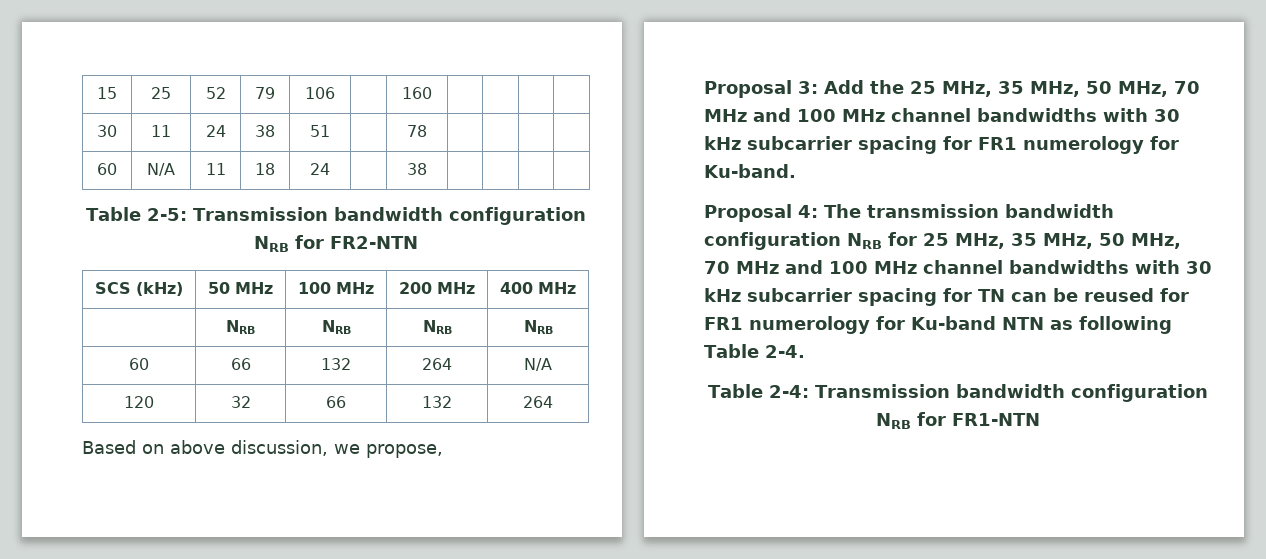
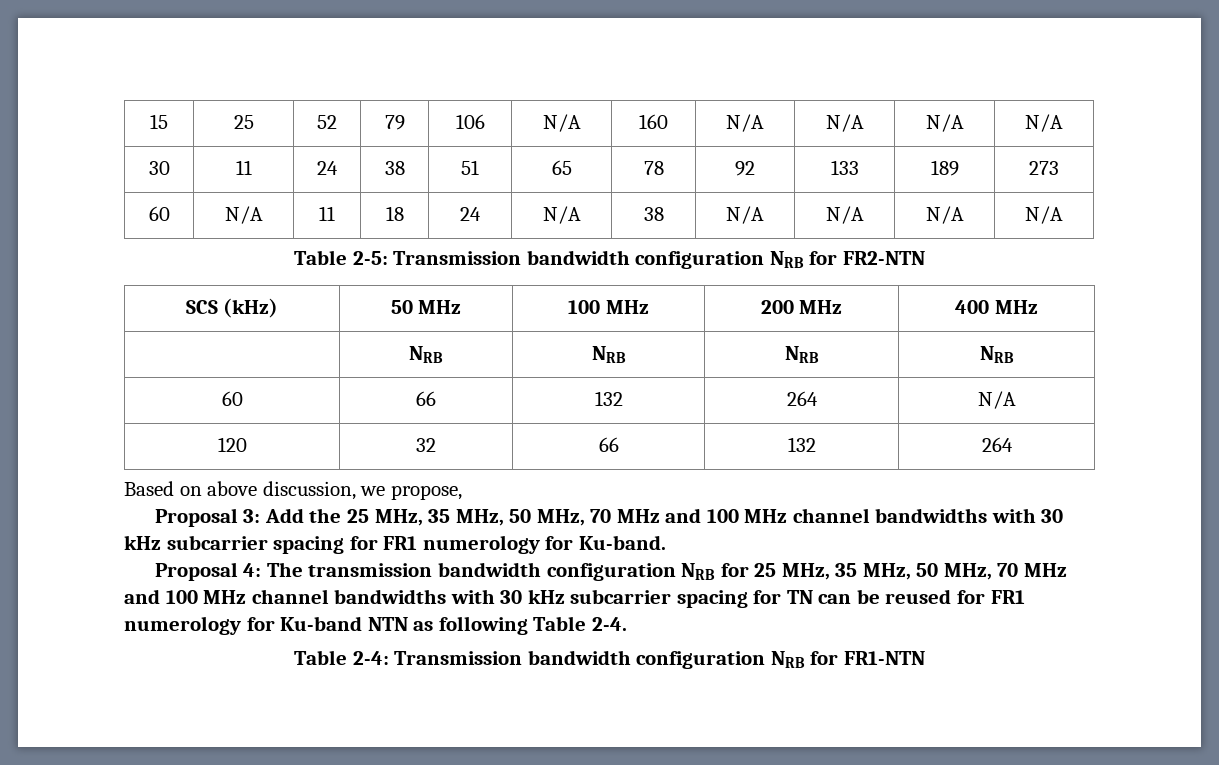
(335, 93) none -> [542,114,581,132] N/A
(432, 93) | | | -> [726,114,764,132] [825,114,864,132] [925,114,964,132] [1025,114,1063,132] N/A | N/A | N/A | N/A
(330, 131) none -> [551,160,572,175] 65
(427, 131) | | | -> [735,161,755,176] [830,160,859,175] [930,160,959,176] [1029,161,1059,175] 92 | 133 | 189 | 273
[407,163,427,175] | 38 | | | | -> [542,206,581,224] [643,207,664,221] [726,206,764,224] [825,206,864,224] [925,206,964,224] [1025,206,1063,224] N/A | 38 | N/A | N/A | N/A | N/A

